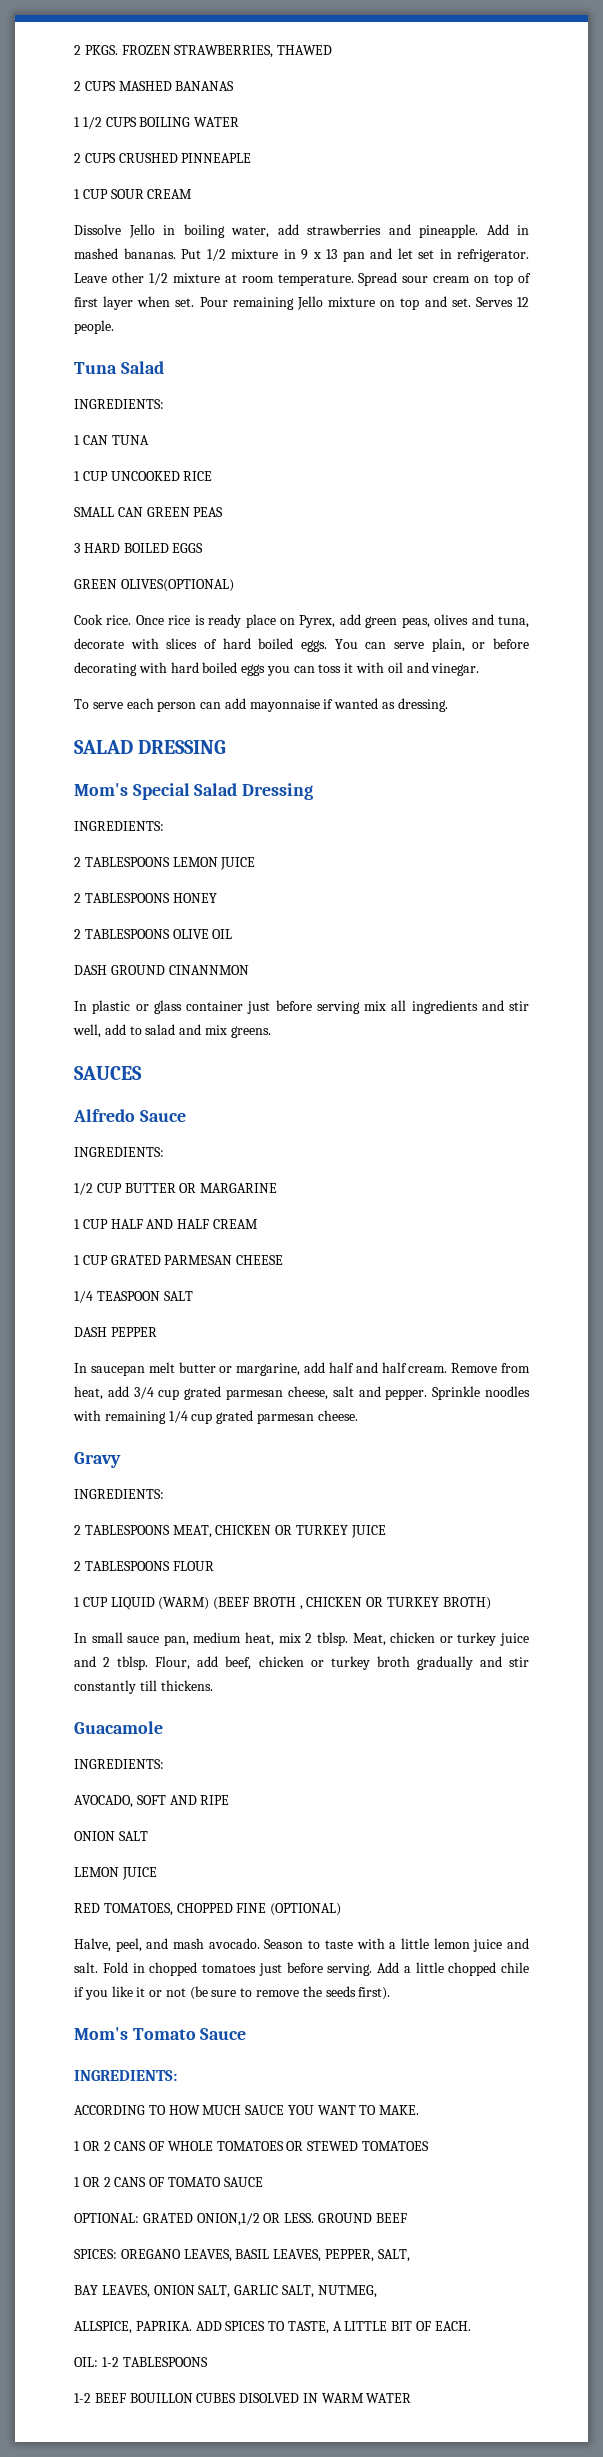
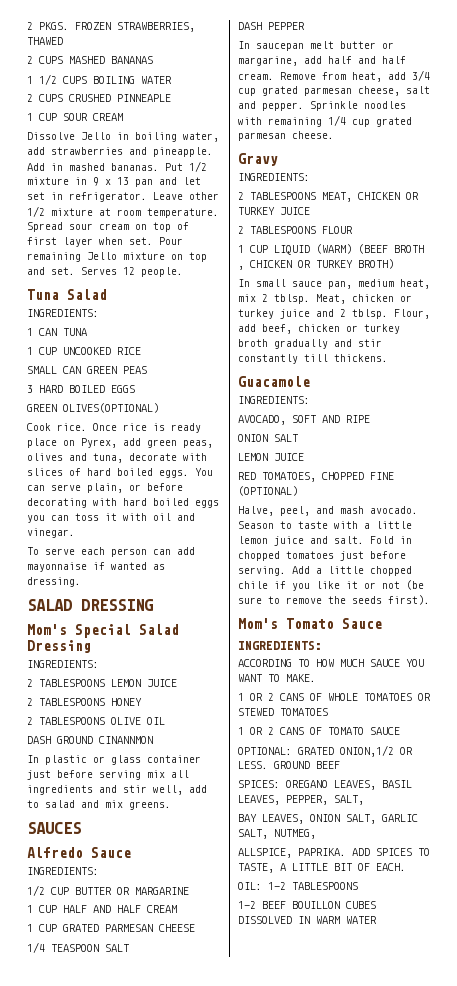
[239,2393,300,2403] DISOLVED -> [238,916,292,924] DISSOLVED

